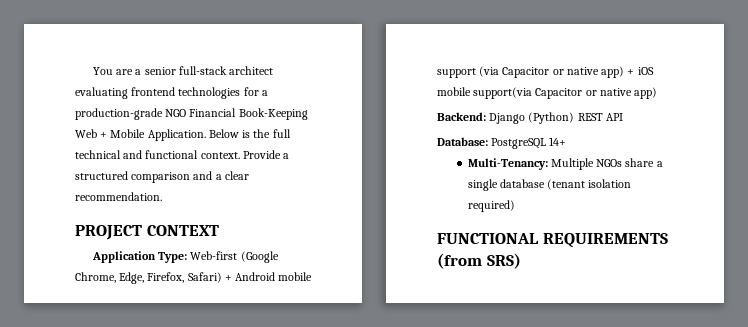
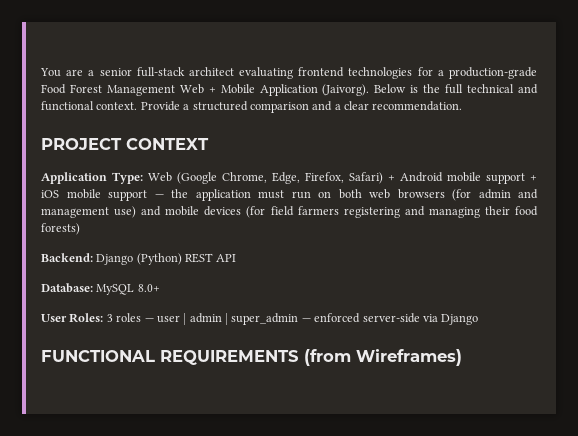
[165,108,308,120] NGO Financial Book-Keeping -> [41,84,175,96] Food Forest Management
[147,129,206,141] Application. -> [259,84,370,96] Application (Jaivorg).
[190,251,238,260] Web-first -> [148,172,172,182] Web
[479,66,654,78] [437,87,658,99] (via Capacitor or native app) + iOS mobile support(via Capacitor or native app) -> [530,175,537,181] [41,189,538,201] [41,206,538,218] [41,223,80,235] + iOS mobile support — the application must run on both web browsers (for admin and management use) and mobile devices (for field farmers registering and managing their food forests)
[491,137,567,149] [467,158,663,170] [467,179,632,191] [467,200,515,212] PostgreSQL 14+ // Multi-Tenancy: Multiple NGOs share a single database (tenant isolation required) -> [96,284,160,295] [41,313,479,325] MySQL 8.0+ // User Roles: 3 roles — user | admin | super_admin — enforced server-side via Django
[486,253,521,269] SRS) -> [356,349,462,366] Wireframes)

